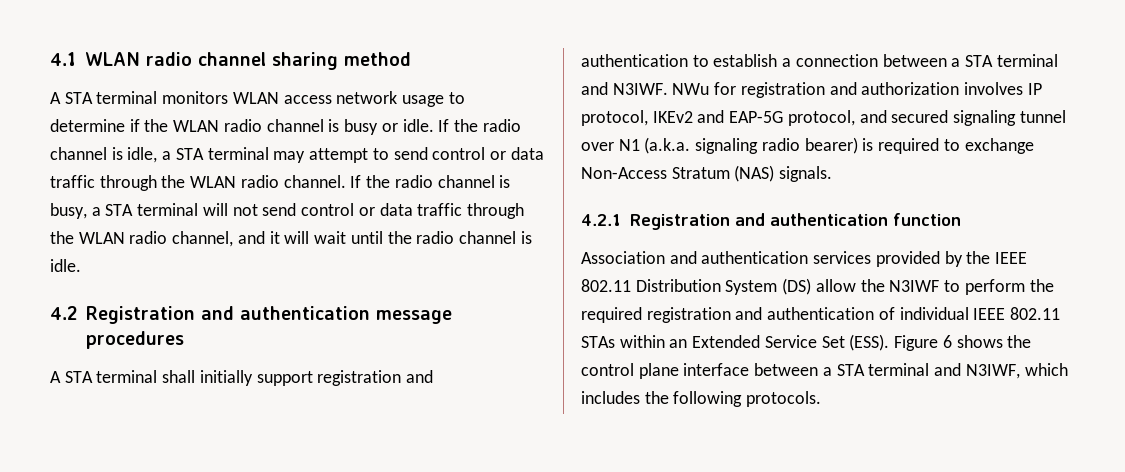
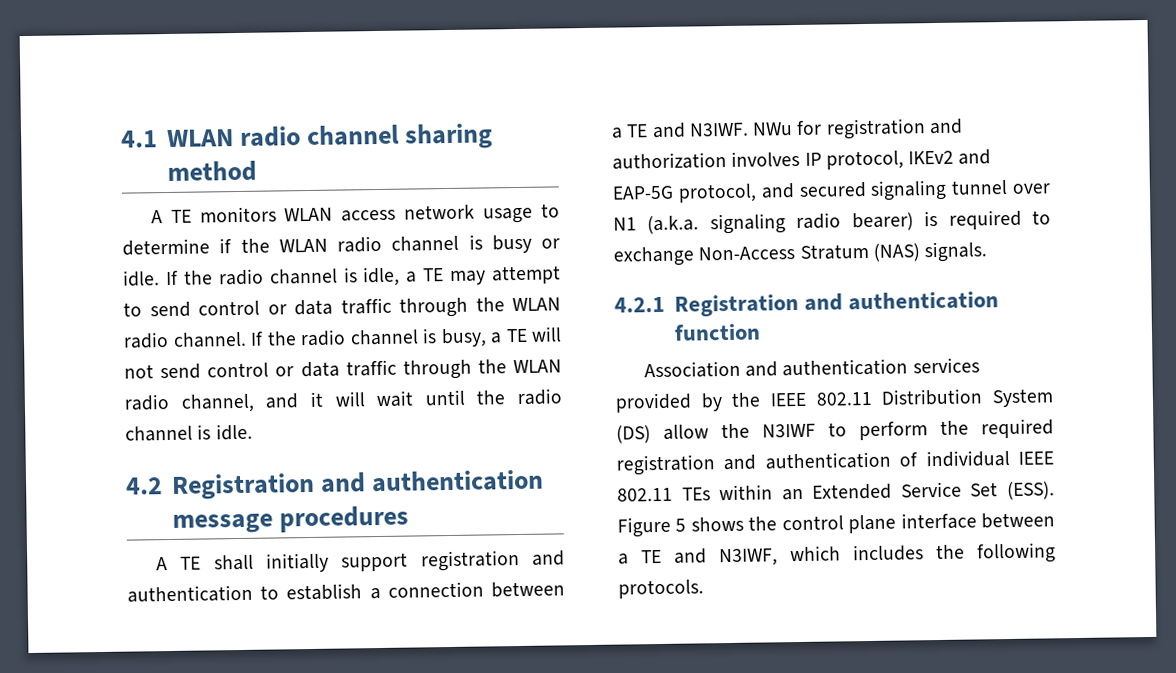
[64,91,158,104] STA terminal -> [170,209,192,223] TE
[175,147,269,160] STA terminal -> [423,268,445,282] TE
[105,203,199,216] STA terminal -> [505,328,528,343] TE
[64,370,158,383] STA terminal -> [180,556,202,570] TE
[965,54,1058,67] STA terminal -> [626,124,649,138] TE
[581,336,615,348] STAs -> [681,487,711,501] TEs
[942,335,952,348] 6 -> [675,518,687,532] 5
[836,363,930,376] STA terminal -> [641,549,662,564] TE

